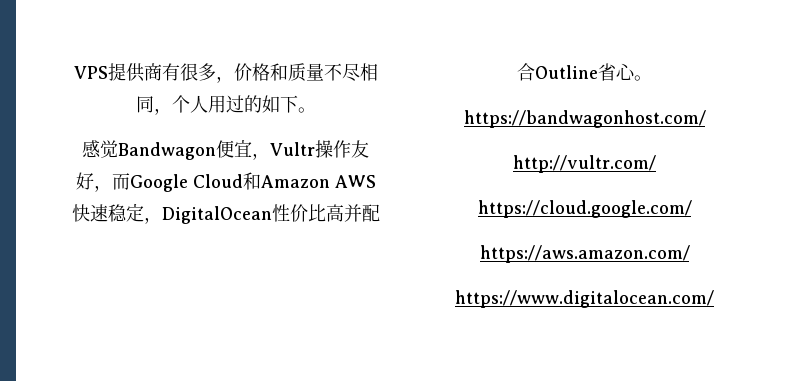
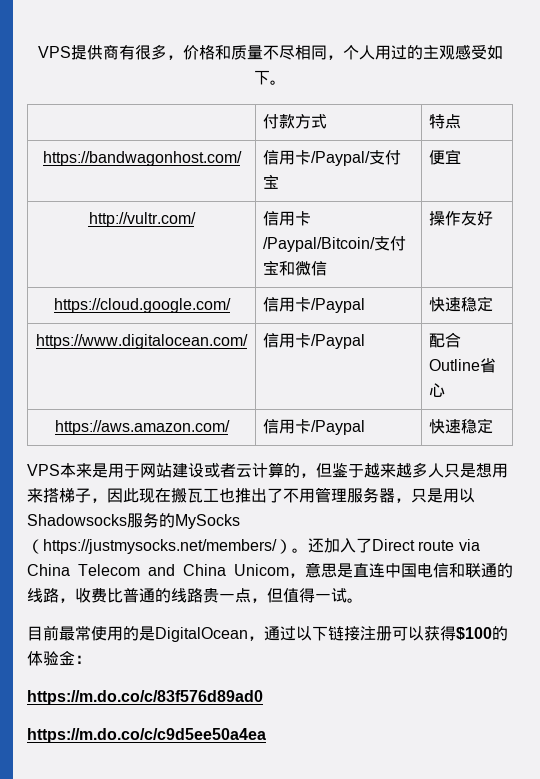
(262, 104) none -> [422,44,487,60] 主观感受
[82,140,369,160] [75,172,376,192] [71,203,380,224] [517,63,652,81] [463,110,706,128] [513,155,657,173] [477,200,692,218] [479,245,690,263] [455,290,715,308] // 感觉Bandwagon便宜，Vultr操作友好，而Google Cloud和Amazon AWS快速稳定，DigitalOcean性价比高并配合Outline省心。 // https://bandwagonhost.com/ // http://vultr.com/ // https://cloud.google.com/ // https://aws.amazon.com/ // https://www.digitalocean.com/ -> [263,114,328,129] [429,114,462,129] [42,151,242,166] [263,150,402,166] [263,174,280,189] [429,149,462,165] [88,212,196,227] [263,211,312,226] [263,236,407,252] [263,260,328,276] [429,211,494,226] [53,298,231,313] [263,297,366,313] [429,296,494,312] [36,334,248,349] [263,333,366,349] [429,332,462,348] [429,358,497,373] [429,383,446,397] [54,420,230,435] [263,419,366,435] [429,418,494,434] [27,462,508,478] [27,487,475,503] [27,512,240,529] [27,538,480,554] [27,562,513,578] [27,588,363,603] [27,625,508,642] [27,651,91,666] [27,690,263,705] [27,728,266,743] // | 付款方式 | 特点 // https://bandwagonhost.com/ | 信用卡/Paypal/支付宝 | 便宜 // http://vultr.com/ | 信用卡/Paypal/Bitcoin/支付宝和微信 | 操作友好 // https://cloud.google.com/ | 信用卡/Paypal | 快速稳定 // https://www.digitalocean.com/ | 信用卡/Paypal | 配合Outline省心 // https://aws.amazon.com/ | 信用卡/Paypal | 快速稳定 // VPS本来是用于网站建设或者云计算的，但鉴于越来越多人只是想用来搭梯子，因此现在搬瓦工也推出了不用管理服务器，只是用以Shadowsocks服务的MySocks（https://justmysocks.net/members/）。还加入了Direct route via China Telecom and China Unicom，意思是直连中国电信和联通的线路，收费比普通的线路贵一点，但值得一试。 // 目前最常使用的是DigitalOcean，通过以下链接注册可以获得$100的体验金： // https://m.do.co/c/83f576d89ad0 // https://m.do.co/c/c9d5ee50a4ea

